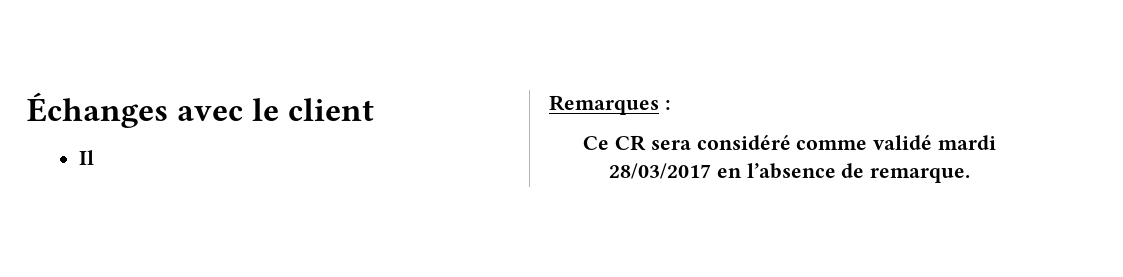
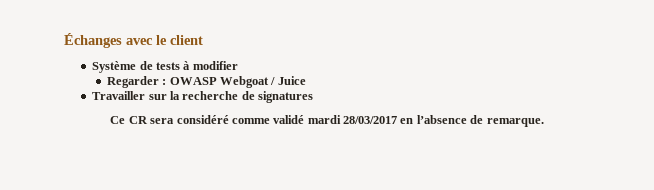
[79,150,95,165] [549,95,671,115] Il // Remarques : -> [92,61,238,73] [106,76,306,88] [92,91,314,103] Système de tests à modifier // Regarder : OWASP Webgoat / Juice // Travailler sur la recherche de signatures

